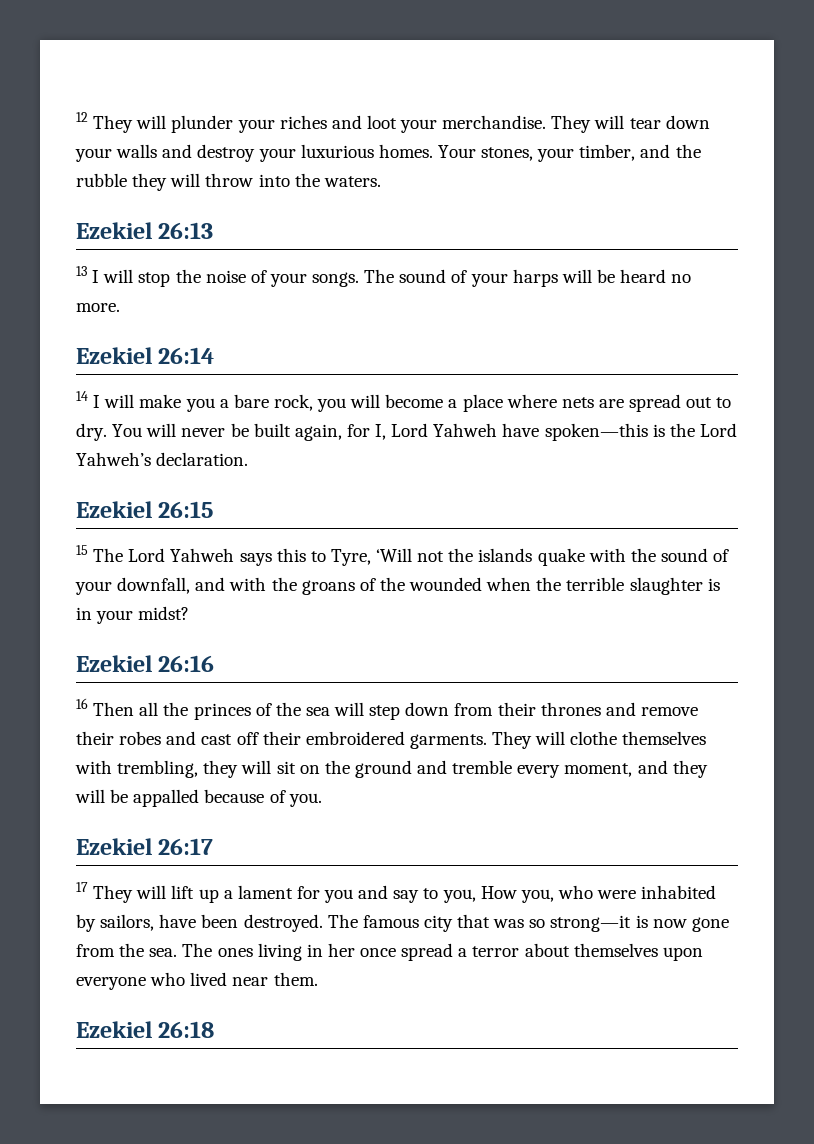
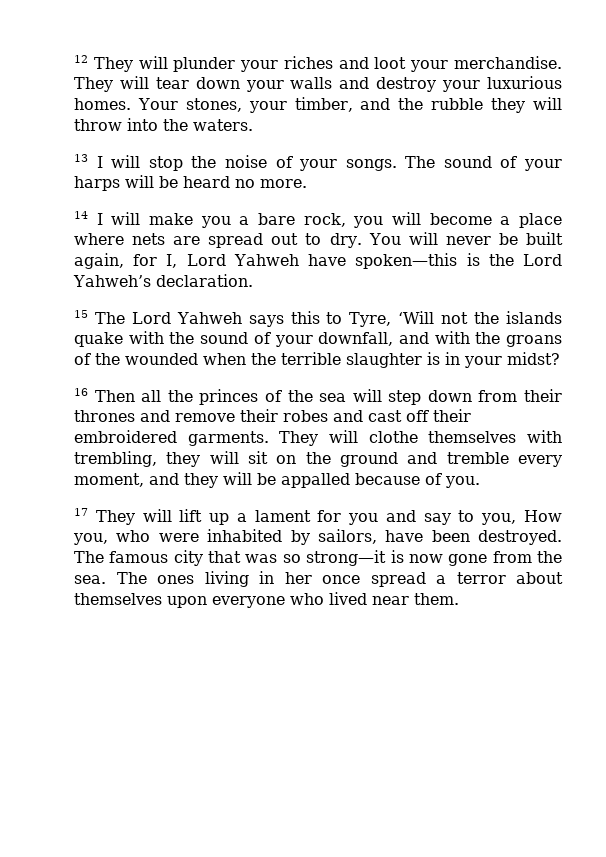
[76,222,214,239] // Ezekiel 26:13 -> (253, 125) none
[76,347,215,364] // Ezekiel 26:14 -> (307, 183) none
[76,501,214,518] // Ezekiel 26:15 -> (253, 280) none
[76,655,215,672] // Ezekiel 26:16 -> (560, 358) none
[76,838,214,855] // Ezekiel 26:17 -> (480, 482) none
[76,1021,215,1038] // Ezekiel 26:18 -> (459, 599) none

